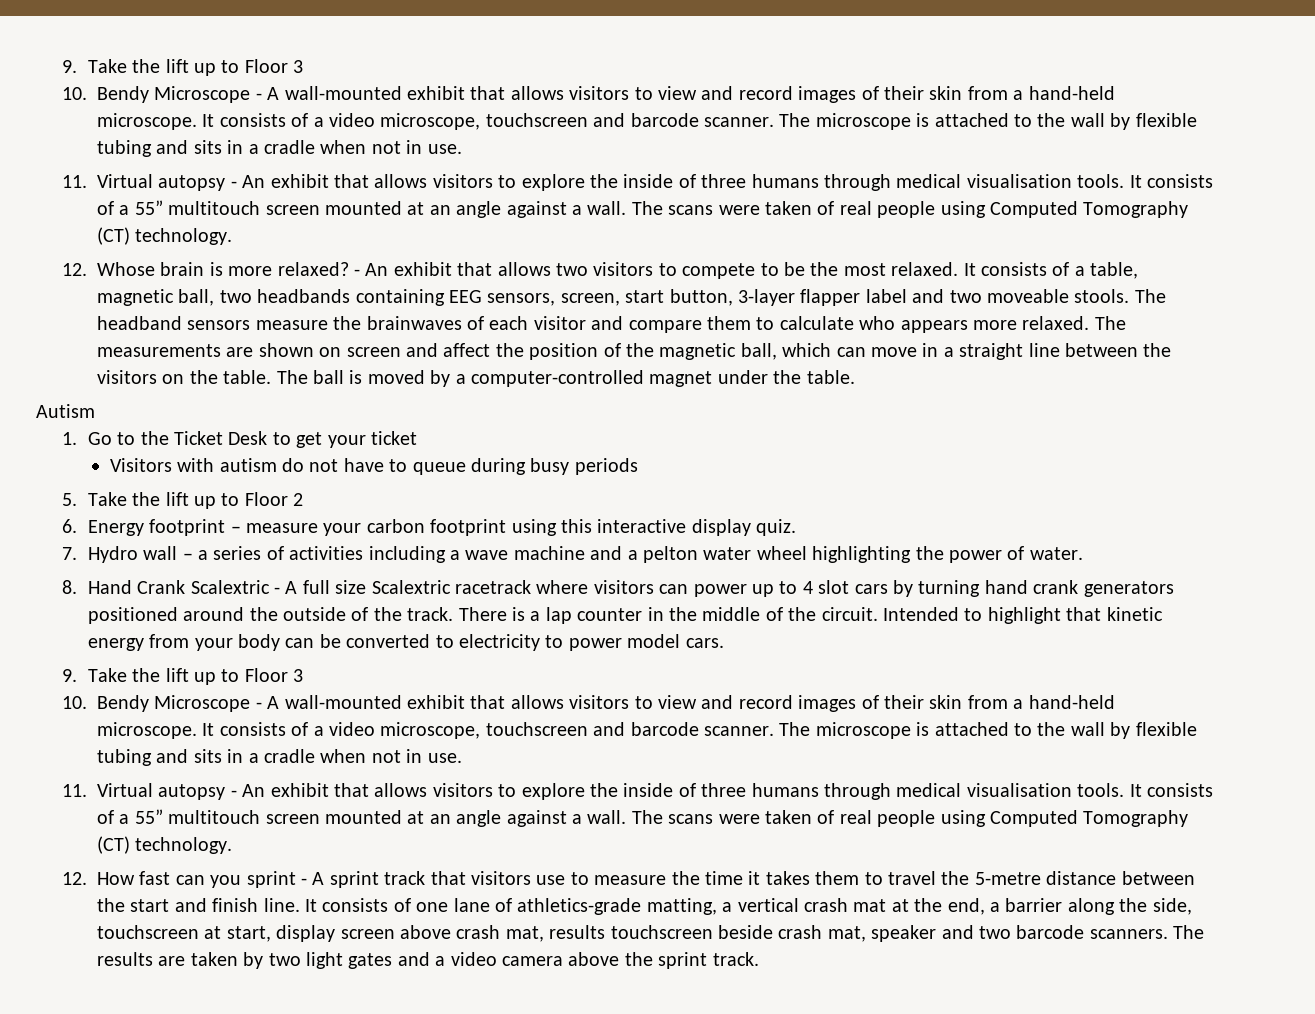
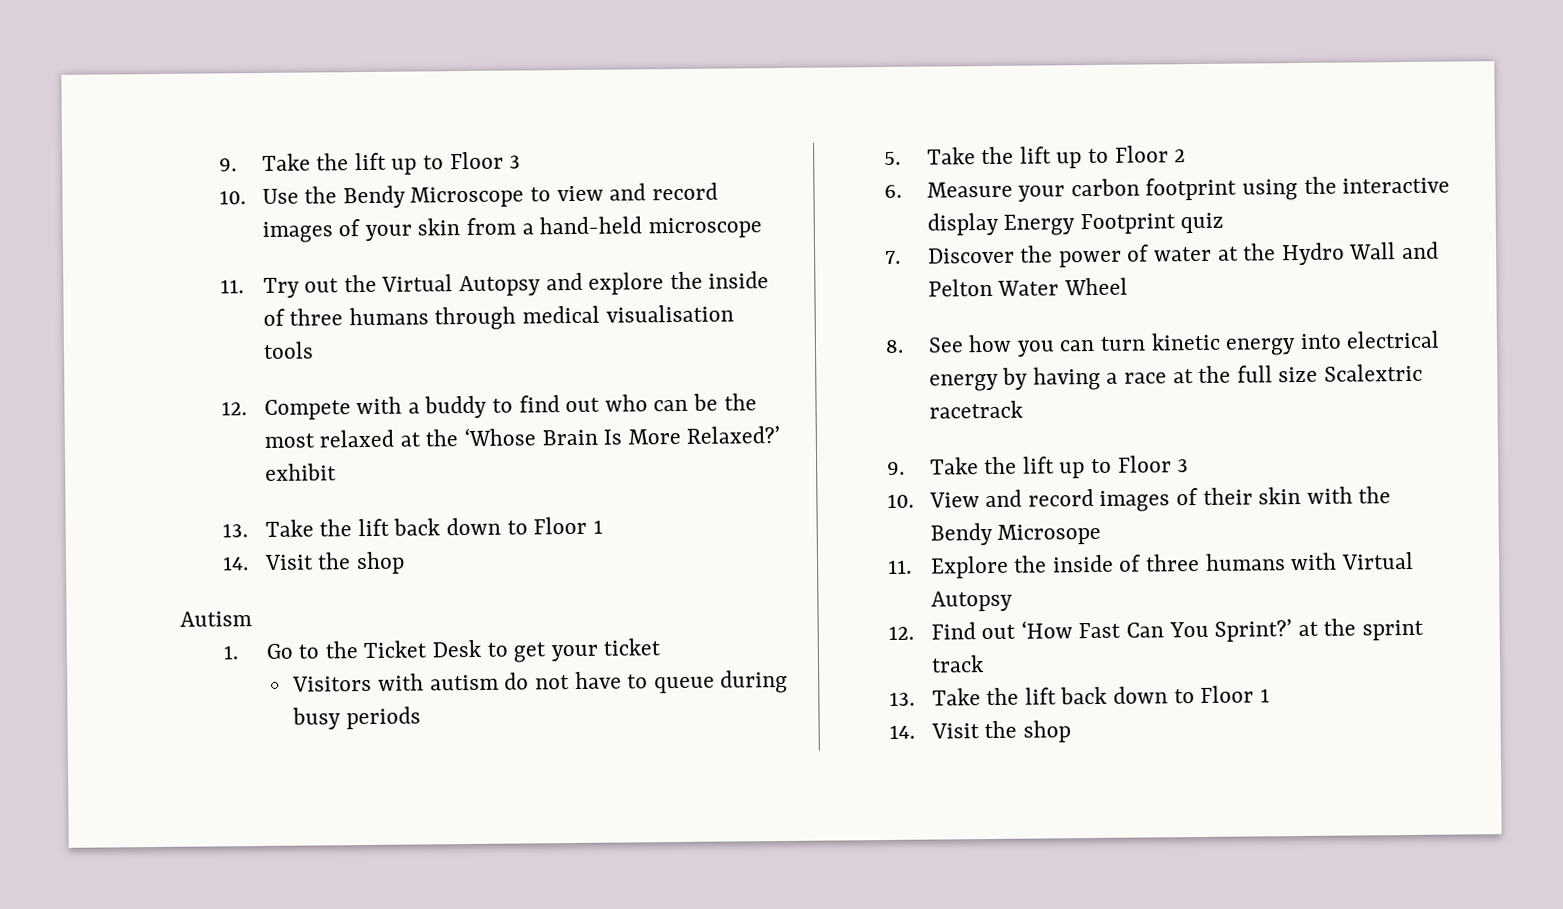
[61,59,304,76] [61,86,1115,103] [96,113,1197,130] [96,140,462,157] [61,174,1213,191] [96,200,1189,218] [96,227,233,245] [61,262,1139,279] [96,289,1166,306] [96,316,1126,333] [96,343,1172,360] [96,370,855,387] 9. Take the lift up to Floor 3 // 10. Bendy Microscope - A wall-mounted exhibit that allows visitors to view and record images of their skin from a hand-held microscope. It consists of a video microscope, touchscreen and barcode scanner. The microscope is attached to the wall by flexible tubing and sits in a cradle when not in use. // 11. Virtual autopsy - An exhibit that allows visitors to explore the inside of three humans through medical visualisation tools. It consists of a 55” multitouch screen mounted at an angle against a wall. The scans were taken of real people using Computed Tomography (CT) technology. // 12. Whose brain is more relaxed? - An exhibit that allows two visitors to compete to be the most relaxed. It consists of a table, magnetic ball, two headbands containing EEG sensors, screen, start button, 3-layer flapper label and two moveable stools. The headband sensors measure the brainwaves of each visitor and compare them to calculate who appears more relaxed. The measurements are shown on screen and affect the position of the magnetic ball, which can move in a straight line between the visitors on the table. The ball is moved by a computer-controlled magnet under the table. -> [218,151,522,175] [218,182,718,209] [261,216,762,243] [219,271,770,298] [262,304,734,331] [262,341,314,359] [220,393,757,420] [263,426,781,448] [264,463,337,481] [221,516,603,538] [221,551,405,575] 9. Take the lift up to Floor 3 // 10. Use the Bendy Microscope to view and record images of your skin from a hand-held microscope // 11. Try out the Virtual Autopsy and explore the inside of three humans through medical visualisation tools // 12. Compete with a buddy to find out who can be the most relaxed at the ‘Whose Brain Is More Relaxed?’ exhibit // 13. Take the lift back down to Floor 1 // 14. Visit the shop
[87,519,319,536] Energy footprint – measure -> [926,181,1013,198] Measure
[561,519,593,533] this -> [1303,176,1337,194] the
[756,519,797,536] [61,546,1083,563] [61,580,1174,597] [87,607,1163,624] [87,634,724,651] [61,668,304,685] [61,695,1115,712] [96,722,1197,739] [96,749,462,766] [61,783,1213,800] [96,809,1189,827] [96,836,233,854] [61,871,1195,888] [96,898,1192,915] [96,925,1205,942] [96,952,759,969] quiz. // 7. Hydro wall – a series of activities including a wave machine and a pelton water wheel highlighting the power of water. // 8. Hand Crank Scalextric - A full size Scalextric racetrack where visitors can power up to 4 slot cars by turning hand crank generators positioned around the outside of the track. There is a lap counter in the middle of the circuit. Intended to highlight that kinetic energy from your body can be converted to electricity to power model cars. // 9. Take the lift up to Floor 3 // 10. Bendy Microscope - A wall-mounted exhibit that allows visitors to view and record images of their skin from a hand-held microscope. It consists of a video microscope, touchscreen and barcode scanner. The microscope is attached to the wall by flexible tubing and sits in a cradle when not in use. // 11. Virtual autopsy - An exhibit that allows visitors to explore the inside of three humans through medical visualisation tools. It consists of a 55” multitouch screen mounted at an angle against a wall. The scans were taken of real people using Computed Tomography (CT) technology. // 12. How fast can you sprint - A sprint track that visitors use to measure the time it takes them to travel the 5-metre distance between the start and finish line. It consists of one lane of athletics-grade matting, a vertical crash mat at the end, a barrier along the side, touchscreen at start, display screen above crash mat, results touchscreen beside crash mat, speaker and two barcode scanners. The results are taken by two light gates and a video camera above the sprint track. -> [1003,212,1225,236] [884,241,1440,268] [927,277,1128,297] [884,330,1441,357] [928,363,1424,392] [928,400,1023,419] [886,455,1190,479] [886,486,1392,512] [929,522,1102,546] [887,551,1414,579] [930,590,1013,612] [887,618,1425,642] [930,655,984,673] [888,685,1270,706] [888,720,1071,743] Energy Footprint quiz // 7. Discover the power of water at the Hydro Wall and Pelton Water Wheel // 8. See how you can turn kinetic energy into electrical energy by having a race at the full size Scalextric racetrack // 9. Take the lift up to Floor 3 // 10. View and record images of their skin with the Bendy Microsope // 11. Explore the inside of three humans with Virtual Autopsy // 12. Find out ‘How Fast Can You Sprint?’ at the sprint track // 13. Take the lift back down to Floor 1 // 14. Visit the shop

